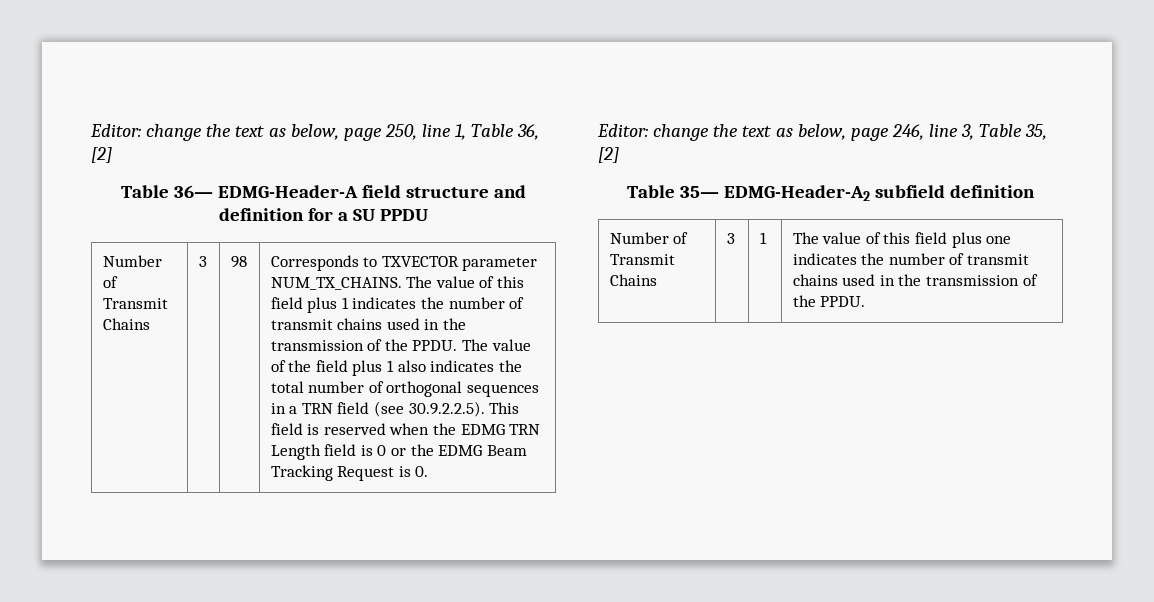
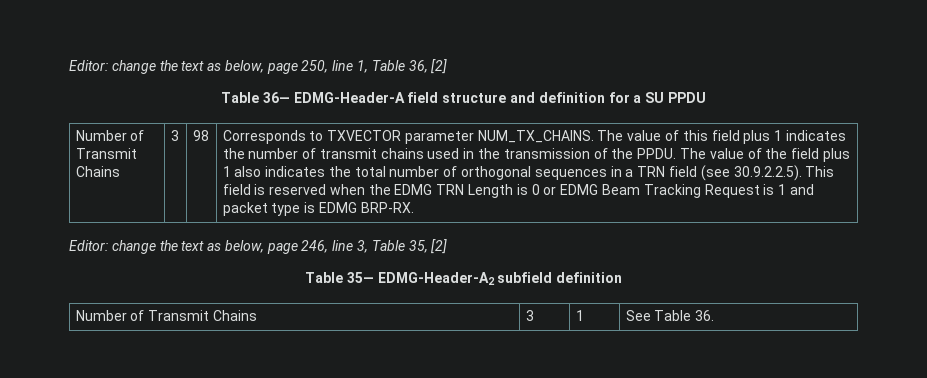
[324,444,357,456] field -> (514, 191) none
[410,444,434,456] the -> (557, 190) none
[415,466,429,477] 0. -> [778,184,814,195] [222,202,414,216] 1 and packet type is EDMG BRP-RX.
[792,232,1012,248] [792,253,1029,265] [792,274,1038,286] [792,295,866,307] The value of this field plus one indicates the number of transmit chains used in the transmission of the PPDU. -> [625,310,715,321] See Table 36.

